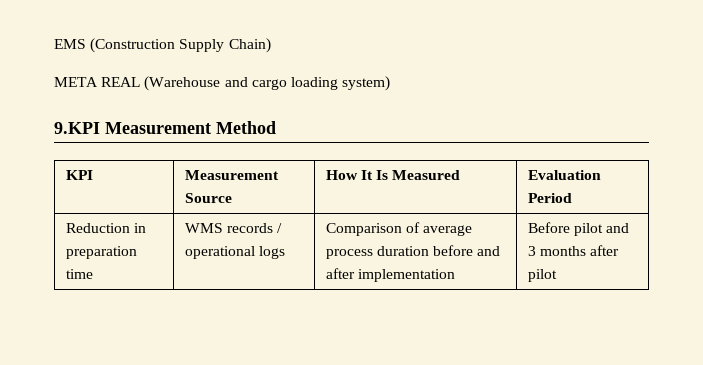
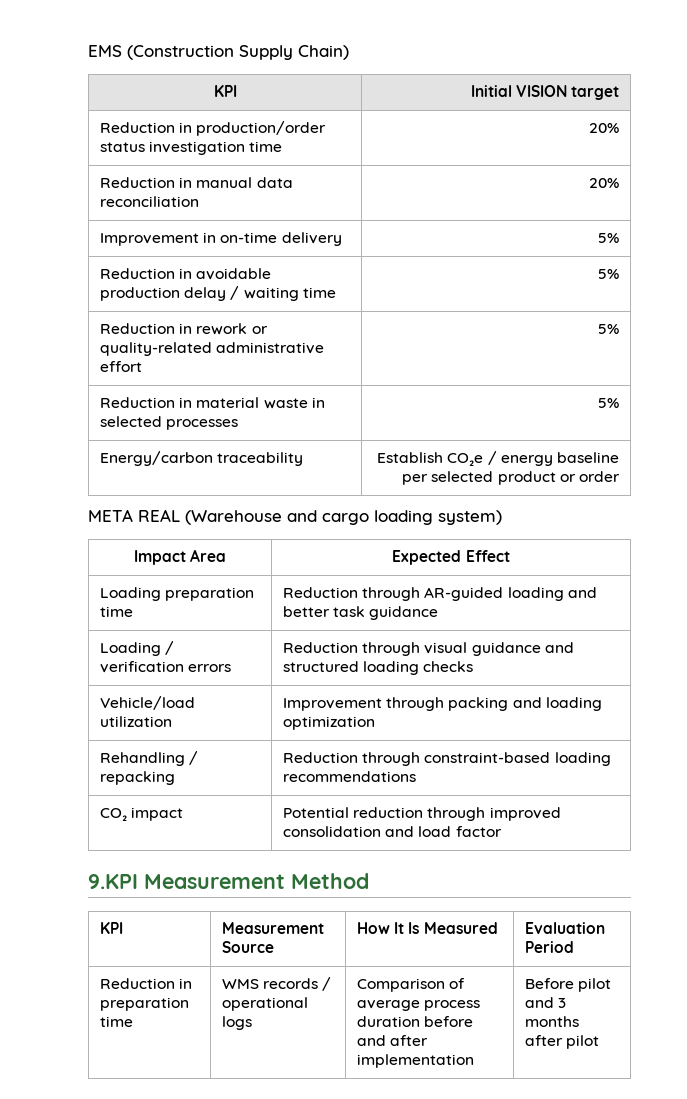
(271, 45) none -> [213,85,237,97] [470,85,619,100] [100,121,327,136] [100,141,283,155] [588,123,619,133] [100,177,293,188] [100,196,200,207] [588,178,619,188] [100,232,342,246] [597,233,619,243] [100,268,272,280] [100,286,336,301] [597,269,619,279] [100,323,268,335] [100,342,325,356] [100,361,143,372] [597,324,619,334] [100,397,325,409] [100,416,239,430] [597,398,619,408] [100,451,304,466] [377,451,619,466] [402,471,620,485] // KPI | Initial VISION target // Reduction in production/order status investigation time | 20% // Reduction in manual data reconciliation | 20% // Improvement in on-time delivery | 5% // Reduction in avoidable production delay / waiting time | 5% // Reduction in rework or quality-related administrative effort | 5% // Reduction in material waste in selected processes | 5% // Energy/carbon traceability | Establish CO₂e / energy baseline per selected product or order
(391, 83) none -> [133,549,227,565] [392,550,510,565] [100,587,255,601] [100,606,134,617] [283,587,597,601] [283,606,439,620] [100,641,175,656] [100,661,232,673] [283,642,574,656] [283,661,474,675] [100,696,196,710] [100,716,173,727] [283,697,602,711] [283,716,376,730] [100,751,199,766] [100,771,176,785] [283,752,611,766] [283,771,417,782] [100,807,184,821] [283,807,561,821] [283,826,502,837] // Impact Area | Expected Effect // Loading preparation time | Reduction through AR-guided loading and better task guidance // Loading / verification errors | Reduction through visual guidance and structured loading checks // Vehicle/load utilization | Improvement through packing and loading optimization // Rehandling / repacking | Reduction through constraint-based loading recommendations // CO₂ impact | Potential reduction through improved consolidation and load factor

